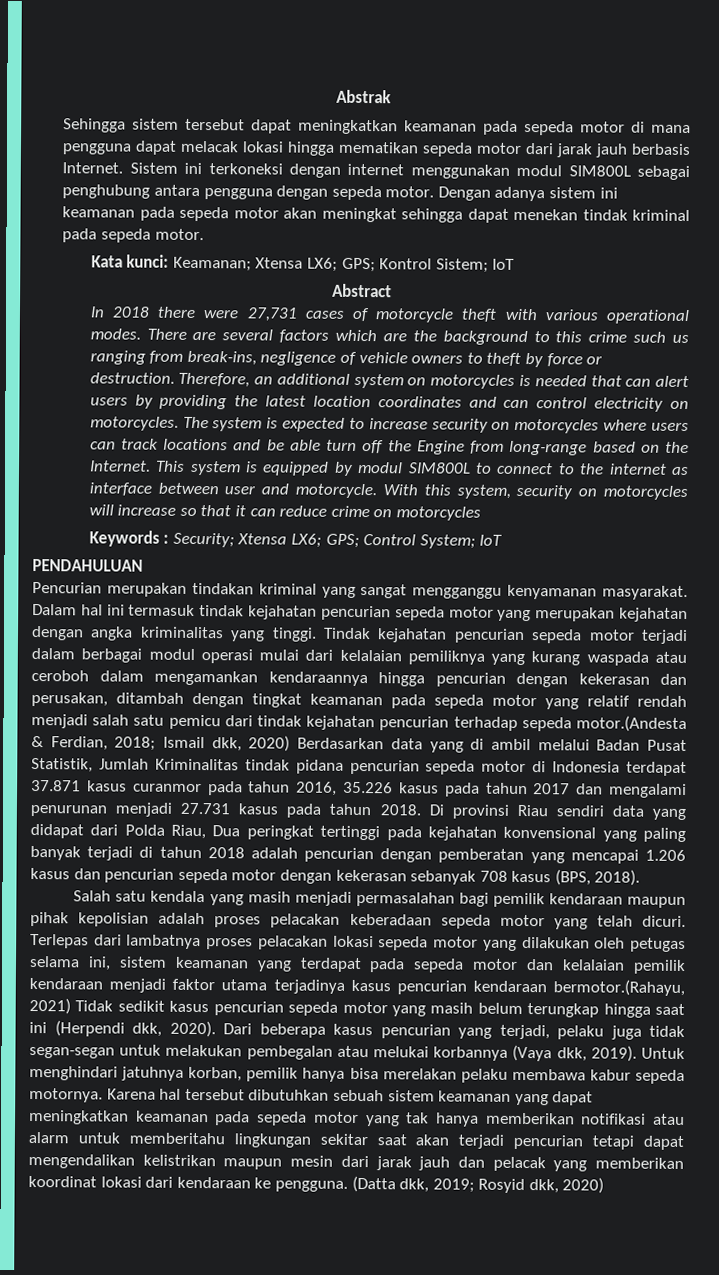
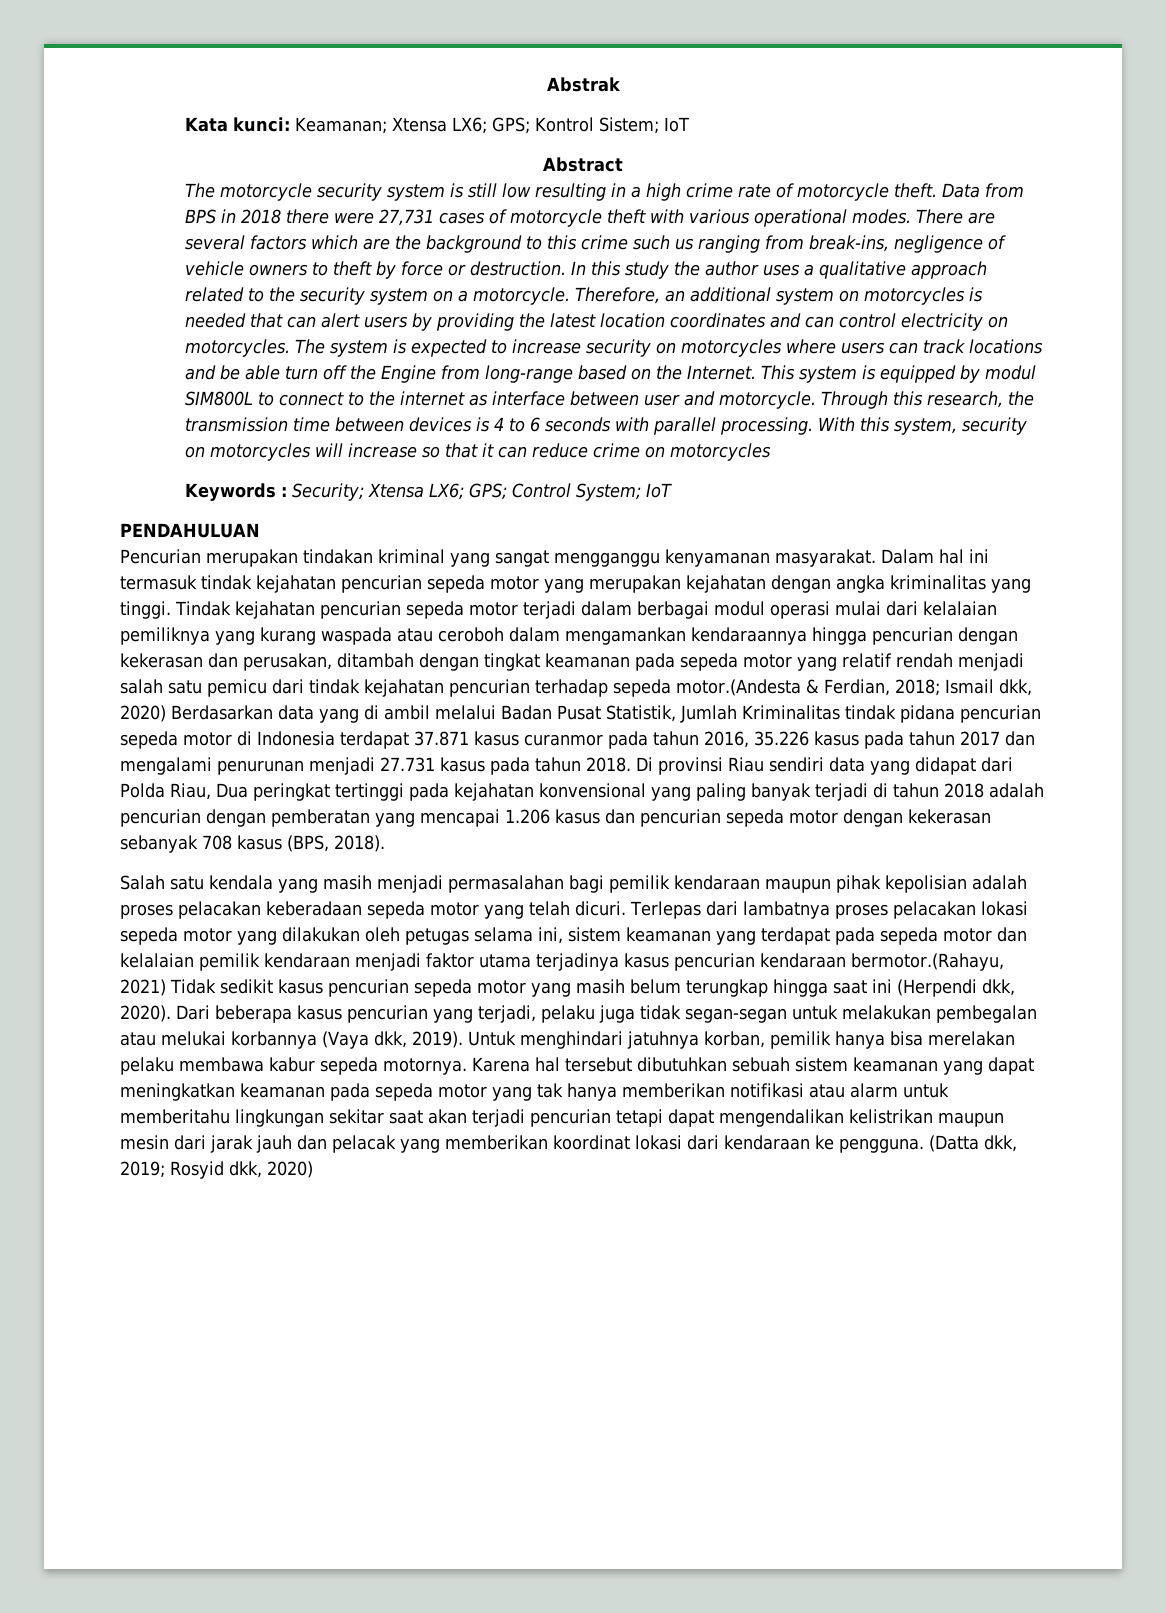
[63,118,692,136] [62,140,691,158] [62,162,690,181] [62,184,618,202] [62,206,690,223] [62,228,204,243] // Sehingga sistem tersebut dapat meningkatkan keamanan pada sepeda motor di mana pengguna dapat melacak lokasi hingga mematikan sepeda motor dari jarak jauh berbasis Internet. Sistem ini terkoneksi dengan internet menggunakan modul SIM800L sebagai penghubung antara pengguna dengan sepeda motor. Dengan adanya sistem ini keamanan pada sepeda motor akan meningkat sehingga dapat menekan tindak kriminal pada sepeda motor. -> (621, 84) none
[89,306,105,318] In -> [184,183,1024,201] [184,209,236,224] The motorcycle security system is still low resulting in a high crime rate of motorcycle theft. Data from BPS in
(175, 378) none -> [570,261,987,279] [184,287,570,305] In this study the author uses a qualitative approach related to the security system on a motorcycle.
(378, 491) none -> [820,391,1034,409] [184,417,813,435] Through this research, the transmission time between devices is 4 to 6 seconds with parallel processing.

